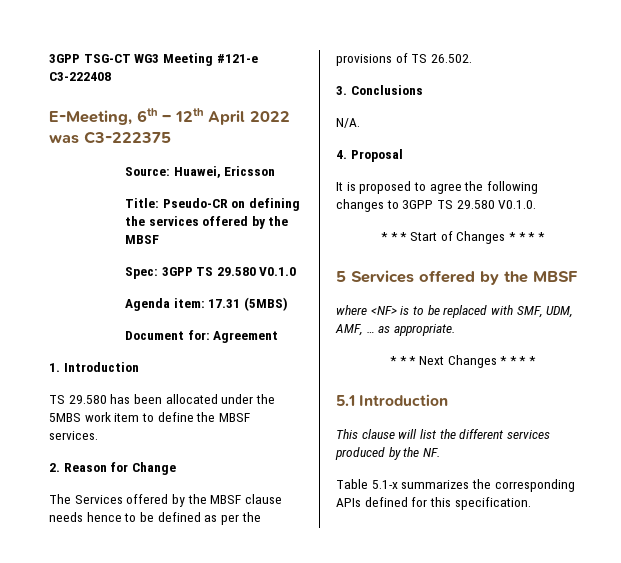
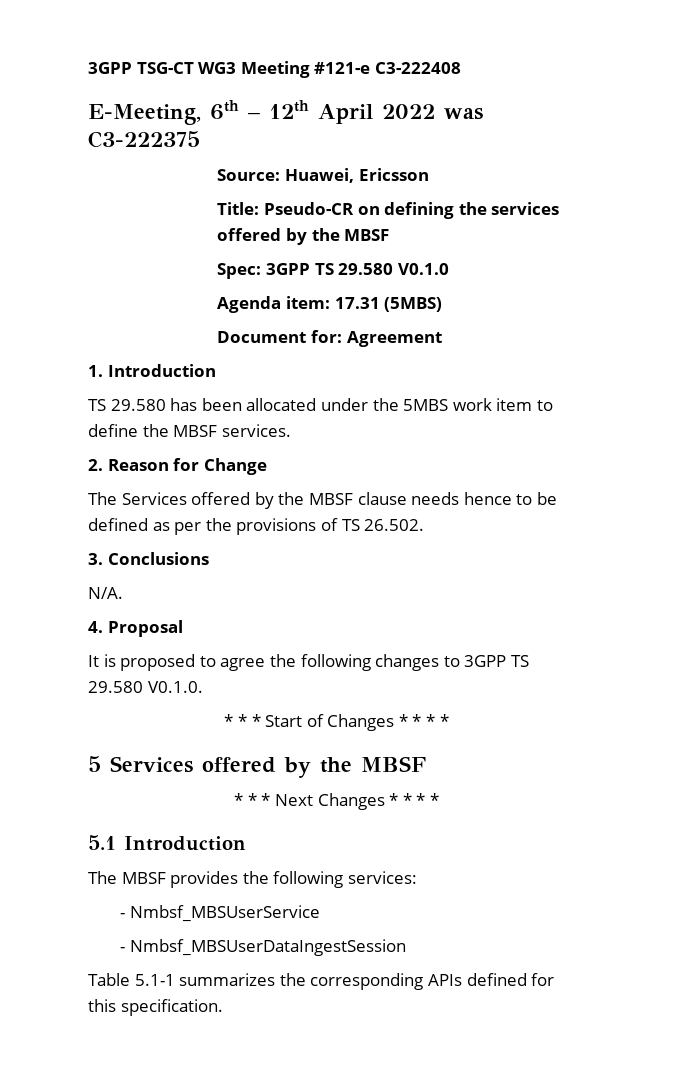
[336,305,574,318] [335,324,455,336] // where <NF> is to be replaced with SMF, UDM, AMF, … as appropriate. -> (426, 764) none
[336,429,550,439] [335,447,440,460] This clause will list the different services produced by the NF. -> [88,871,417,888] [120,905,320,922] [120,939,406,956] The MBSF provides the following services: // - Nmbsf_MBSUserService // - Nmbsf_MBSUserDataIngestSession
[371,480,398,489] 5.1-x -> [134,974,175,986] 5.1-1

